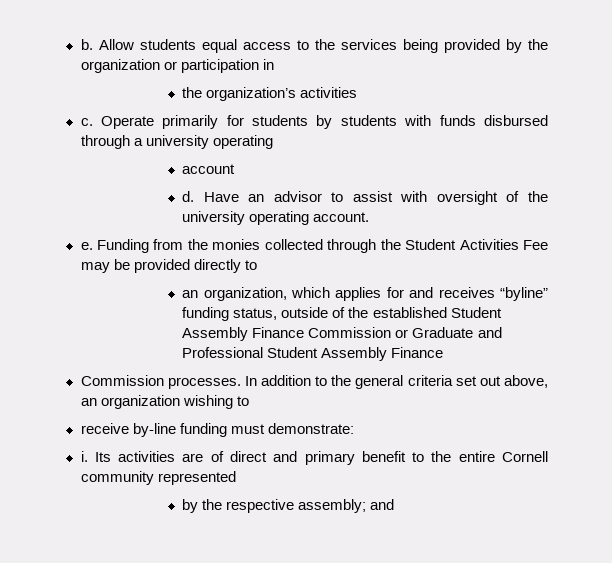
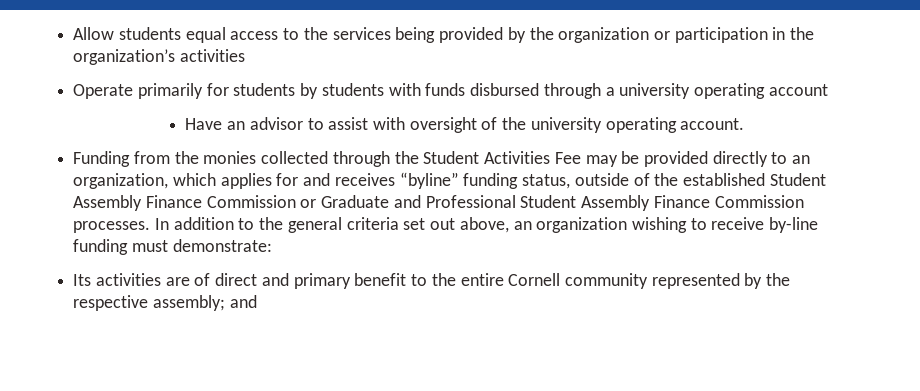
[80,39,93,50] b. -> (73, 33) none
(274, 64) // -> (786, 33) none
[80,118,93,126] c. -> (245, 55) none
(273, 142) // -> (765, 91) none
[182,191,195,202] d. -> (828, 90) none
[80,242,93,250] e. -> (745, 124) none
(257, 265) // -> (788, 158) none
(444, 352) // -> (710, 201) none
(249, 401) // -> (707, 224) none
[80,451,88,462] i. -> (272, 245) none
(236, 478) // -> (740, 281) none

